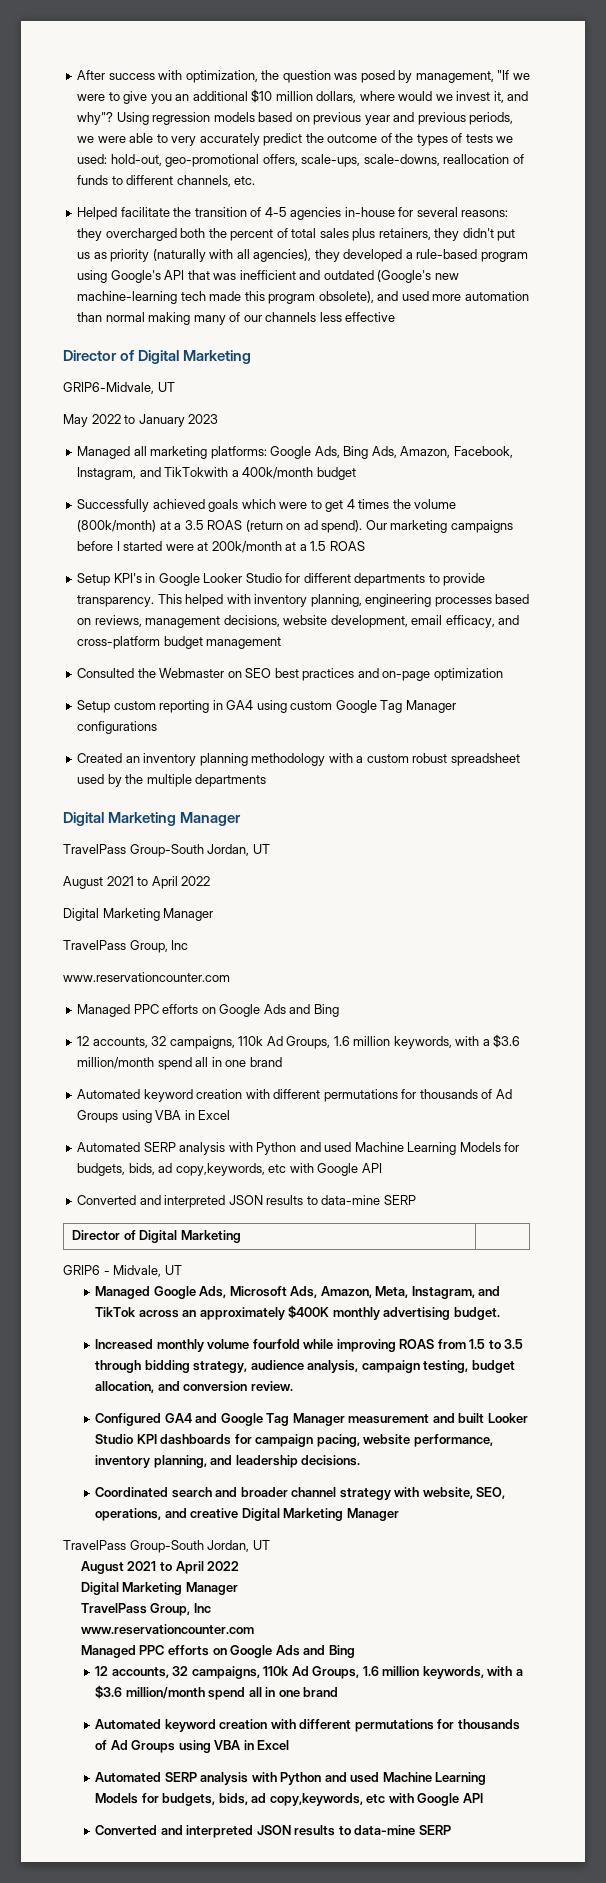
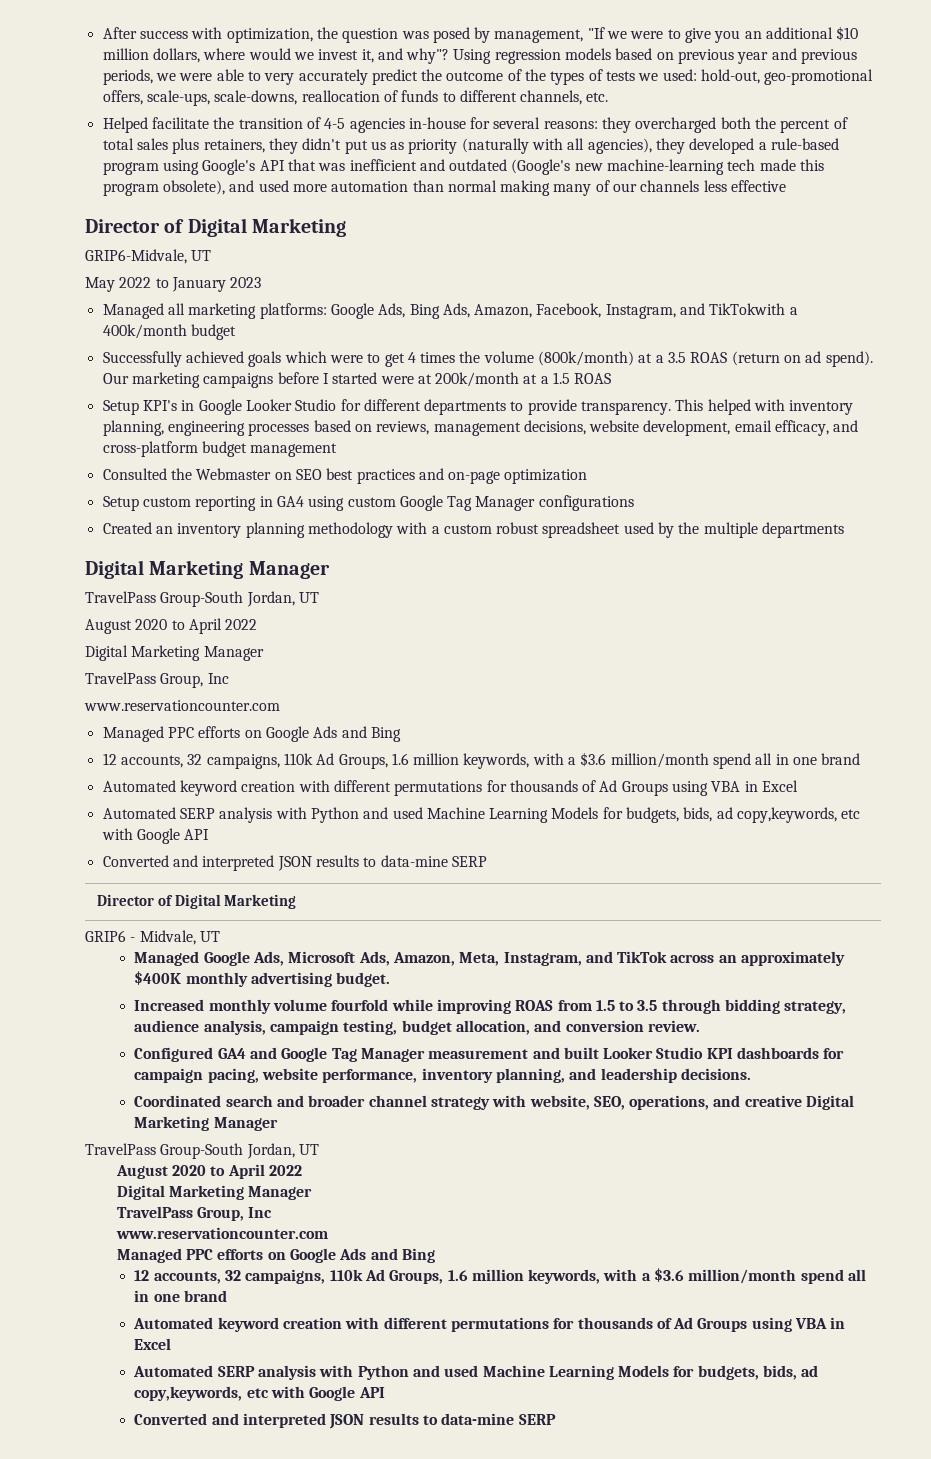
[106,876,134,886] 2021 -> [135,619,168,630] 2020
[127,1561,157,1571] 2021 -> [171,1165,206,1176] 2020

